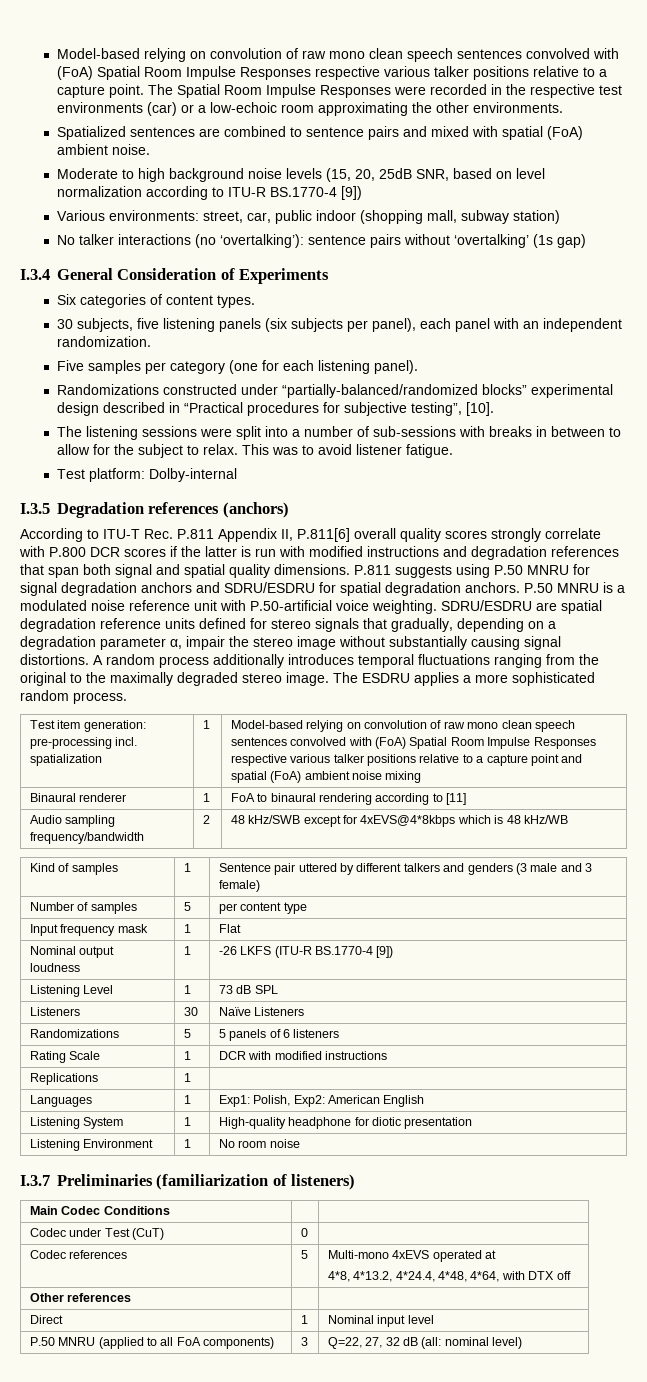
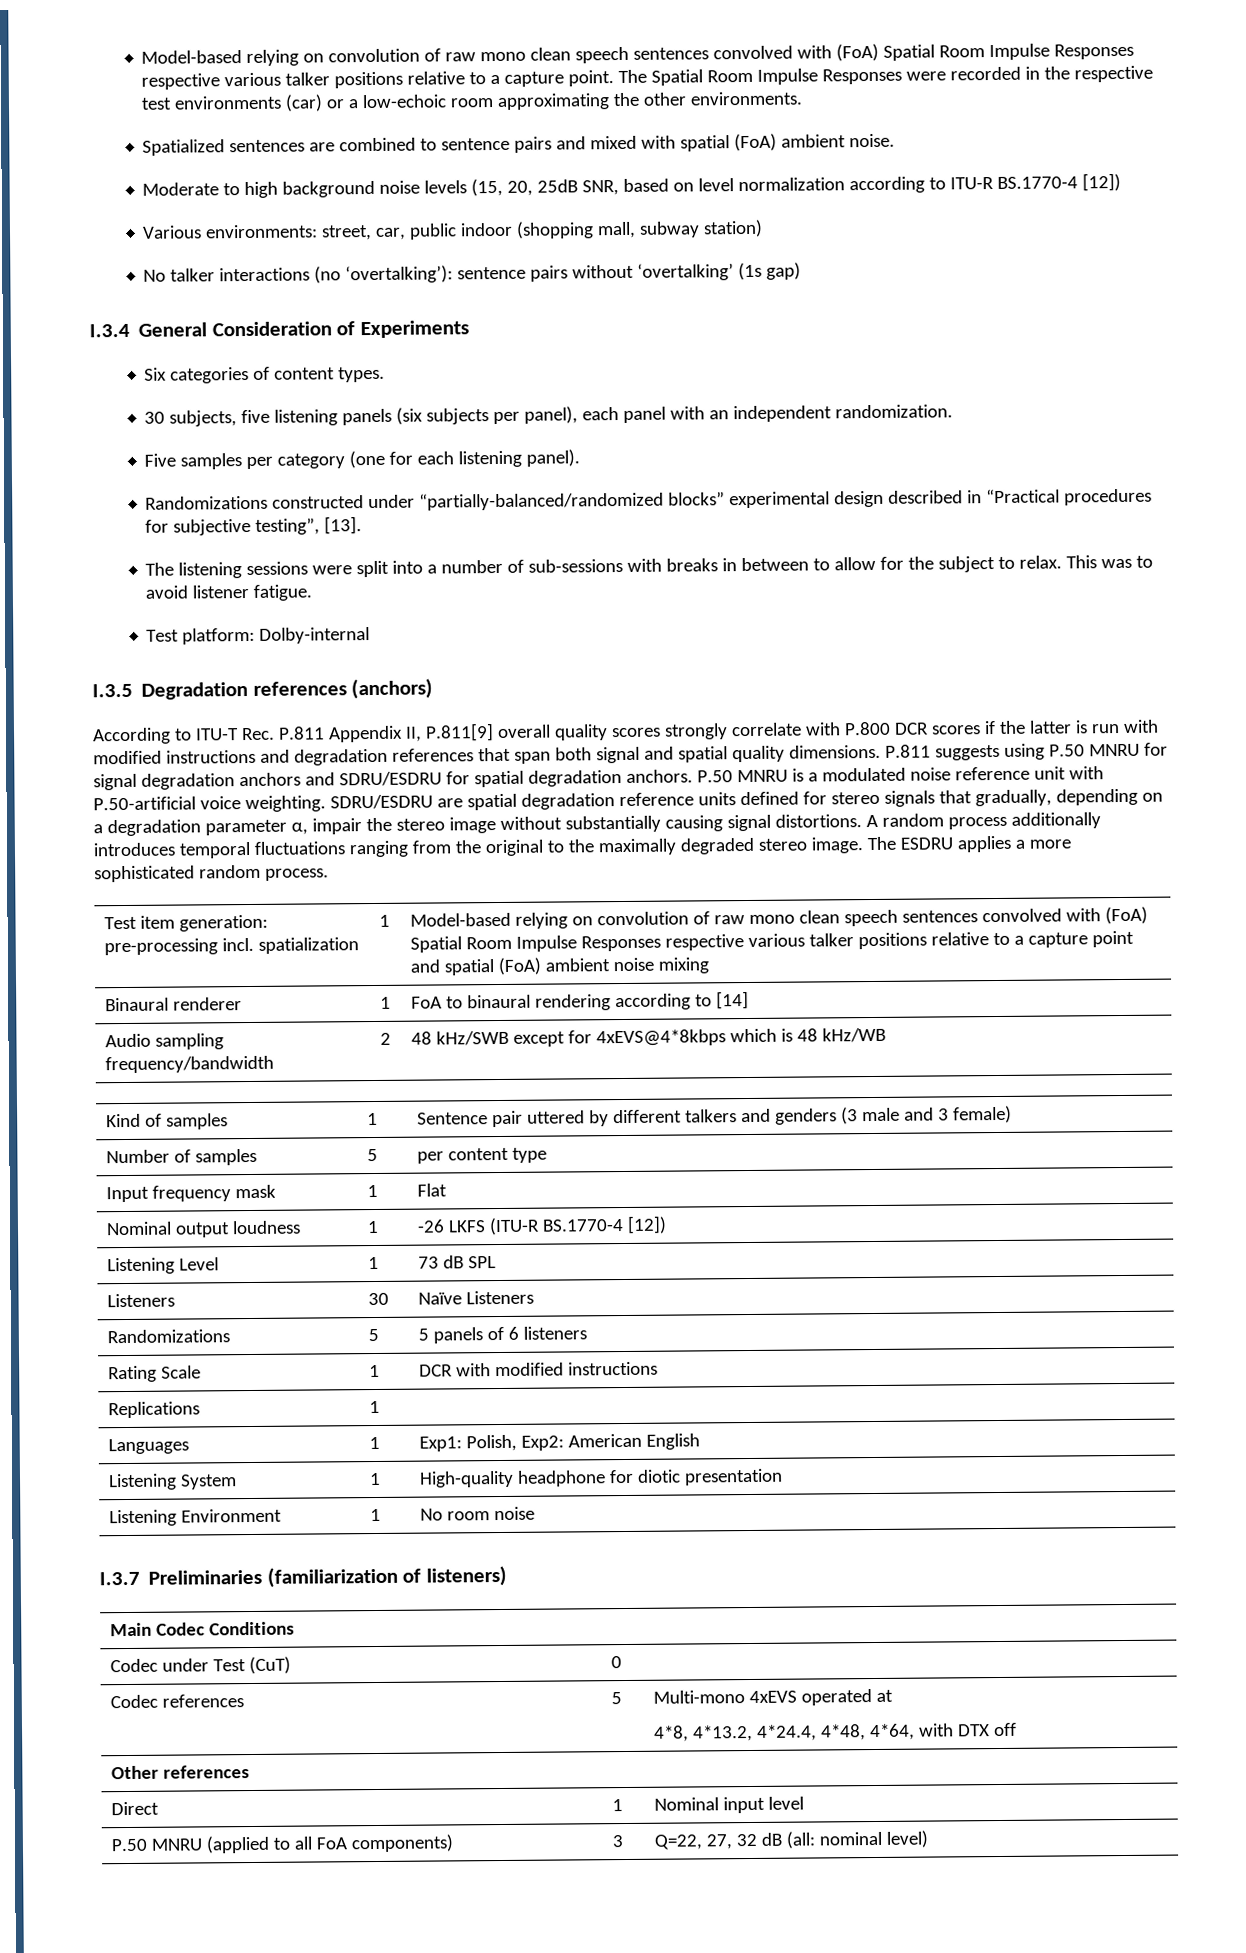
[340,186,362,200] [9]) -> [1082,172,1122,192] [12])
[465,402,494,416] [10]. -> [324,516,363,535] [13].
[297,528,350,542] P.811[6] -> [424,723,494,742] P.811[9]
[446,793,467,805] [11] -> [715,990,749,1010] [14]
[376,946,394,958] [9]) -> [626,1215,667,1234] [12])

